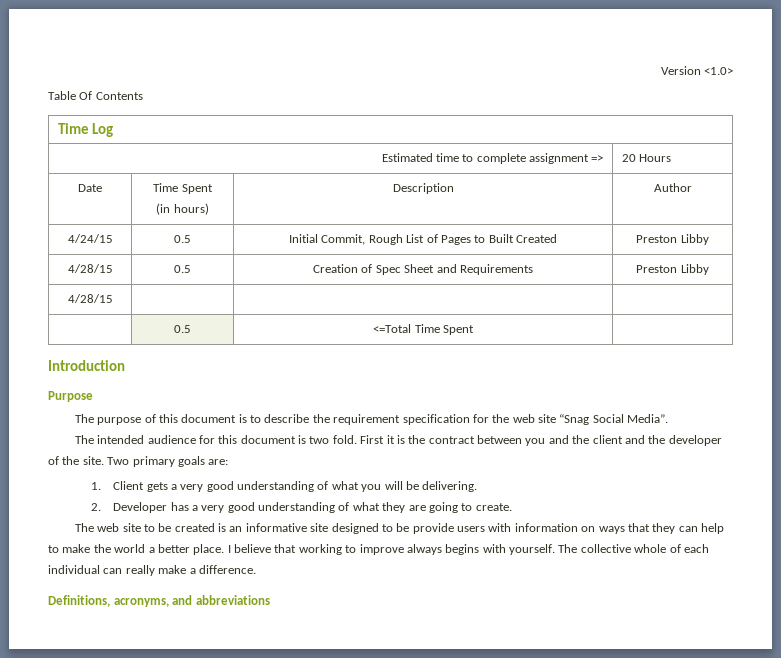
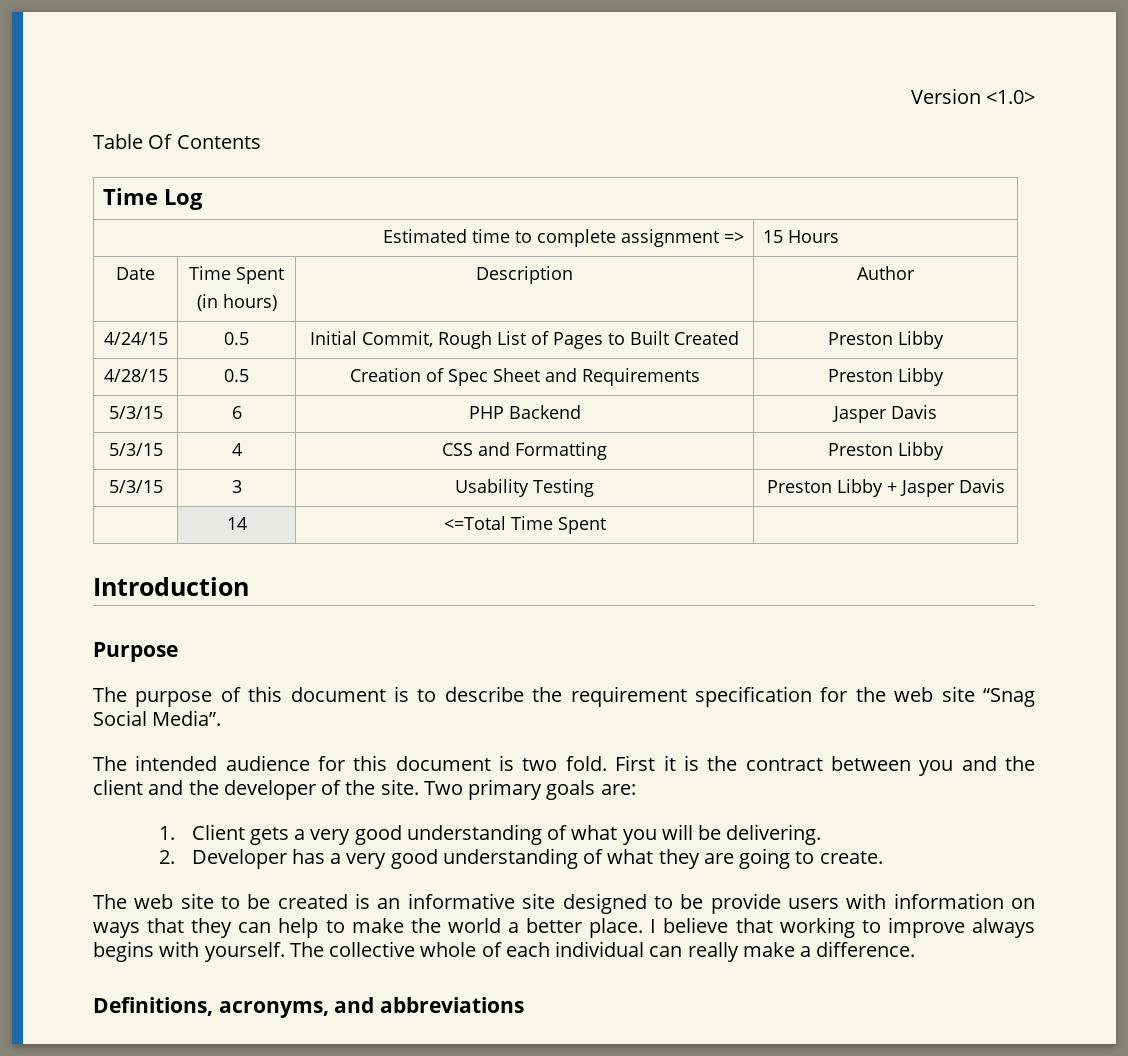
[621,154,636,162] 20 -> [762,230,783,243] 15
[67,294,113,303] [174,325,191,333] 4/28/15 | | | // | 0.5 -> [108,406,163,419] [231,406,242,419] [468,405,581,419] [832,405,937,423] [108,443,163,456] [231,443,242,456] [442,442,607,460] [828,442,944,460] [108,480,163,493] [231,480,242,493] [455,479,595,497] [766,479,1005,497] [226,517,247,530] 5/3/15 | 6 | PHP Backend | Jasper Davis // 5/3/15 | 4 | CSS and Formatting | Preston Libby // 5/3/15 | 3 | Usability Testing | Preston Libby + Jasper Davis // | 14

